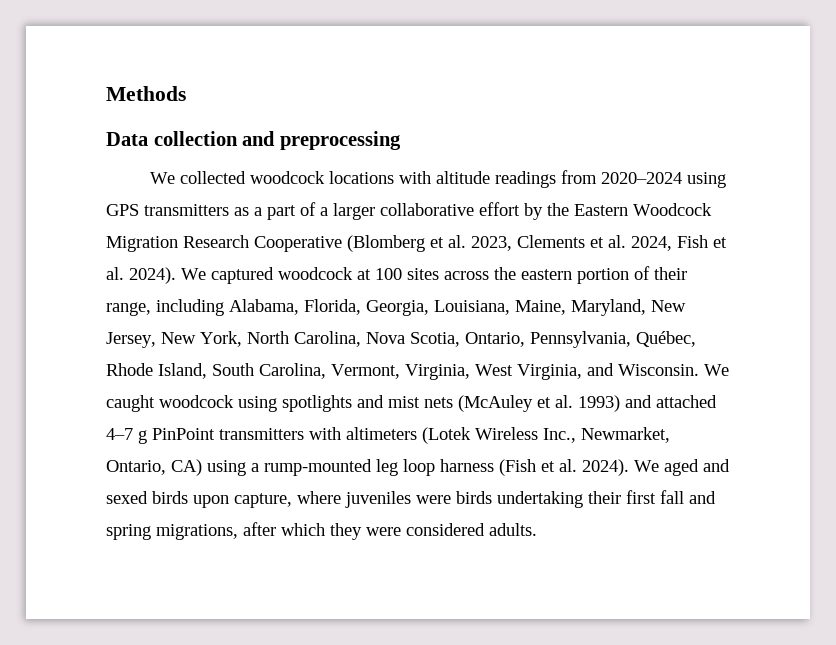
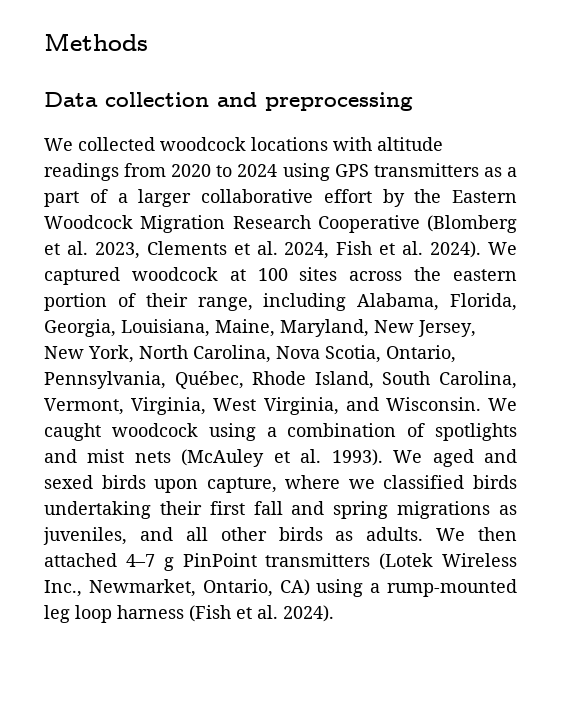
[600,172,682,184] 2020–2024 -> [171,164,278,177] 2020 to 2024
(277, 404) none -> [266,423,426,437] a combination of
[578,395,652,412] 1993) and -> [331,449,517,467] [44,475,517,493] [44,501,517,519] [43,527,517,545] 1993). We aged and sexed birds upon capture, where we classified birds undertaking their first fall and spring migrations as juveniles, and all other birds as adults. We then
[309,427,417,440] with altimeters -> (371, 560) none
[634,459,730,476] [106,490,716,508] [106,522,537,540] We aged and sexed birds upon capture, where juveniles were birds undertaking their first fall and spring migrations, after which they were considered adults. -> (334, 613) none

